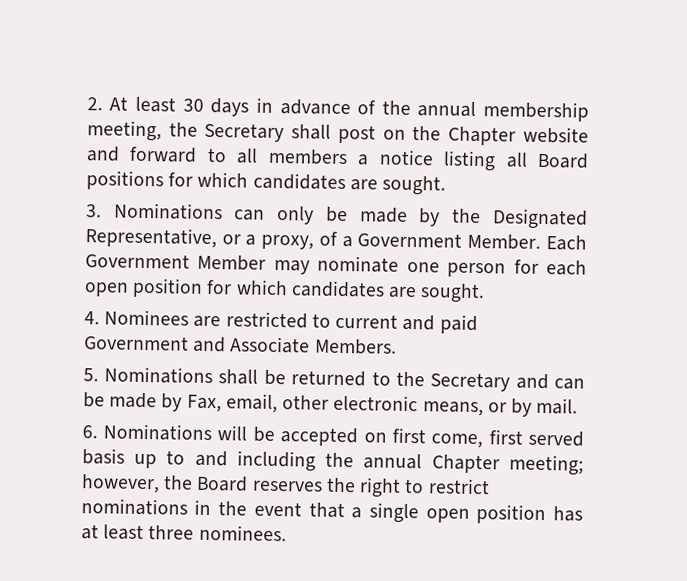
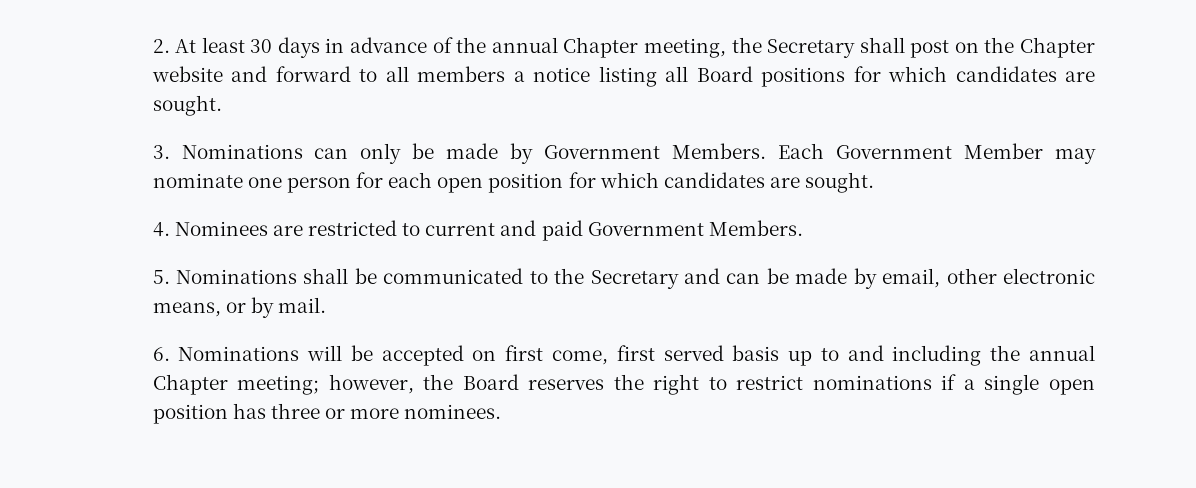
[482,101,589,122] membership -> [563,37,639,58] Chapter
[452,208,589,230] [84,227,542,250] the Designated Representative, or a proxy, of a Government Member. -> [544,143,767,159] Government Members.
[193,336,311,354] and Associate -> (704, 229) none
[291,370,367,387] returned -> [383,268,524,284] communicated
[186,394,222,413] Fax, -> (877, 278) none
[194,499,345,519] in the event that -> [941,374,957,390] if
[80,524,195,541] at least three -> [270,403,400,419] three or more

